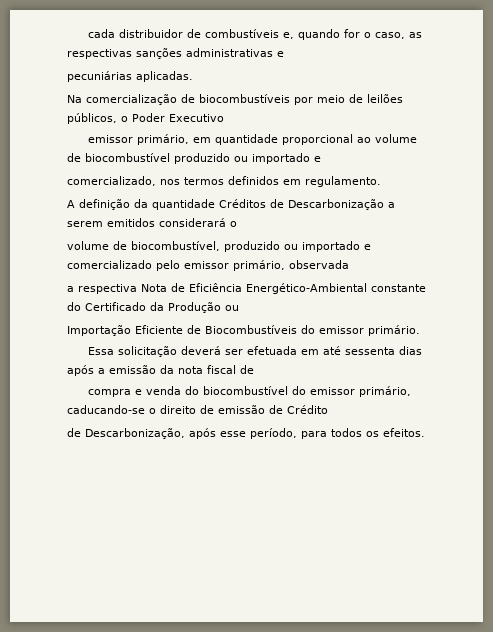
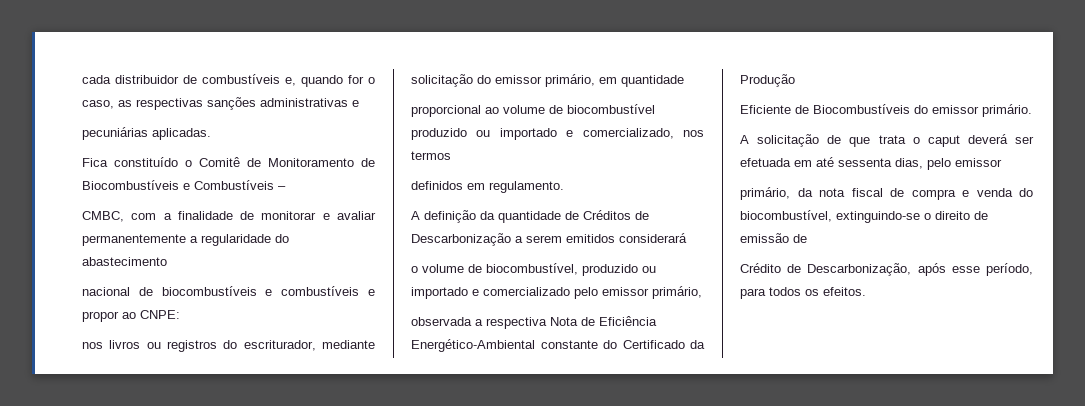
[67,94,403,105] [67,113,224,124] Na comercialização de biocombustíveis por meio de leilões públicos, o Poder Executivo // -> [82,157,375,167] [82,180,286,190] [82,211,376,222] [82,234,289,246] [82,257,167,266] [82,286,376,296] [82,310,180,322] [82,340,375,352] [411,74,491,87] Fica constituído o Comitê de Monitoramento de Biocombustíveis e Combustíveis – // CMBC, com a finalidade de monitorar e avaliar permanentemente a regularidade do abastecimento // nacional de biocombustíveis e combustíveis e propor ao CNPE: // nos livros ou registros do escriturador, mediante solicitação do
(278, 139) none -> (684, 81) //
(321, 159) // -> (574, 133) none
(224, 181) none -> (451, 155) //
(215, 204) none -> [565,211,579,220] de
[230,221,237,227] o // -> [411,266,418,273] // o
(285, 265) none -> (702, 292) //
(349, 264) // -> (472, 321) none
[225,305,239,311] [67,325,131,336] ou // Importação -> (795, 80) //
[87,346,177,357] Essa solicitação -> [740,134,960,147] A solicitação de que trata o caput
[398,346,422,355] [67,365,156,376] dias após a emissão -> [895,158,1002,170] [740,187,790,200] dias, pelo emissor // primário,
(254, 369) // -> (904, 192) none
[202,386,411,397] [67,405,145,414] biocombustível do emissor primário, caducando-se -> [740,210,920,223] biocombustível, extinguindo-se
(283, 409) none -> (807, 238) //
(328, 409) // -> (781, 268) none

